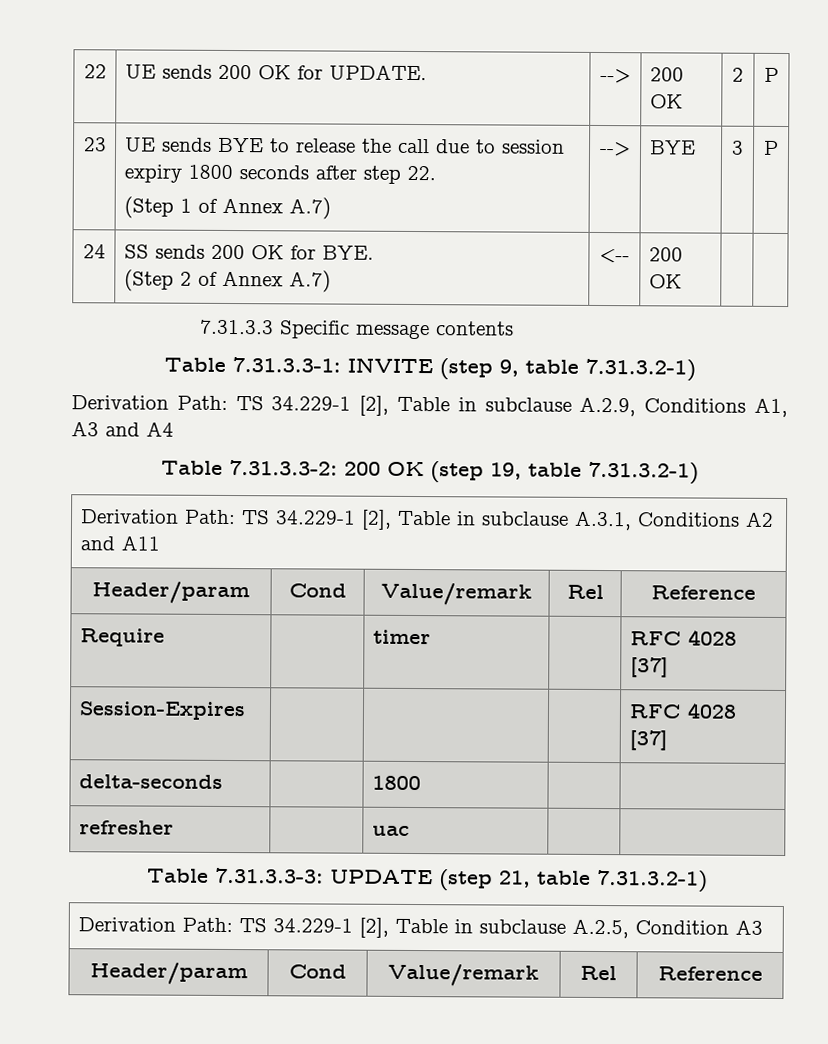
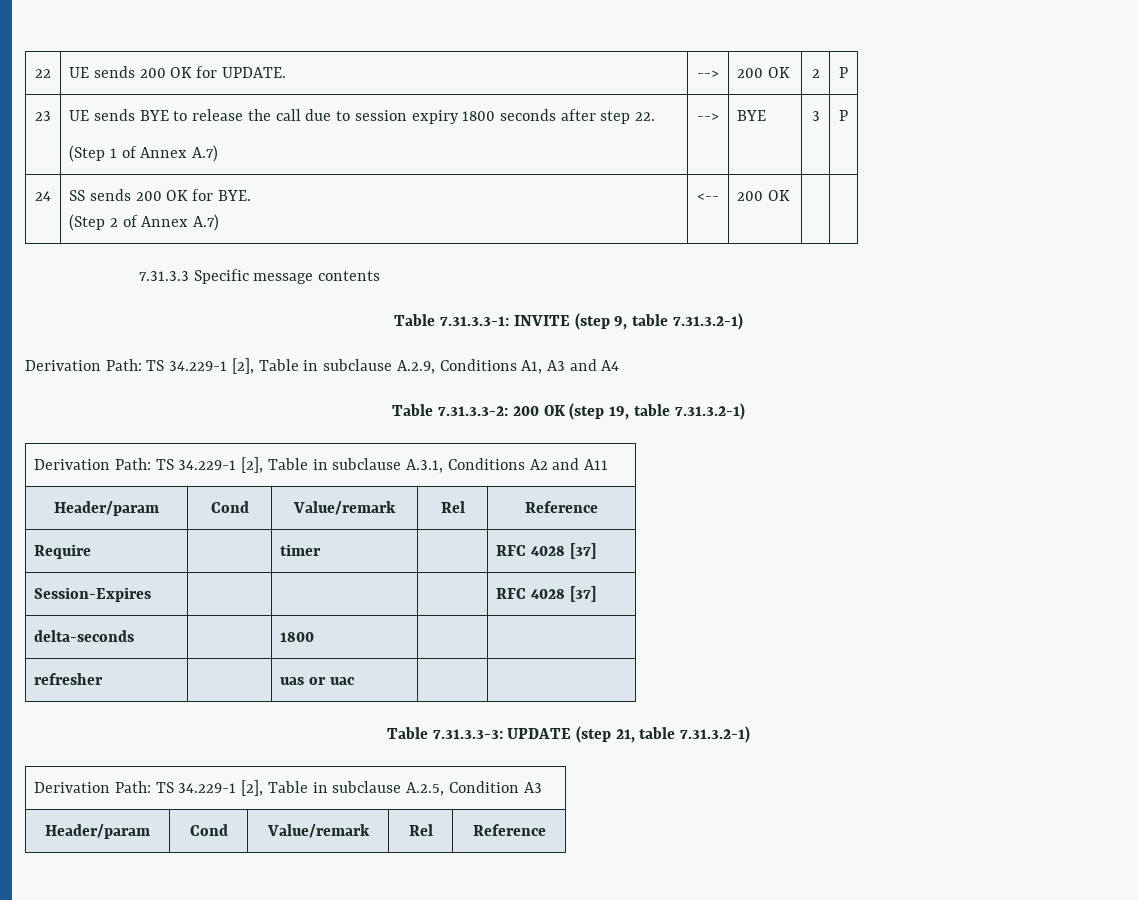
(174, 827) none -> [280,677,327,685] uas or

